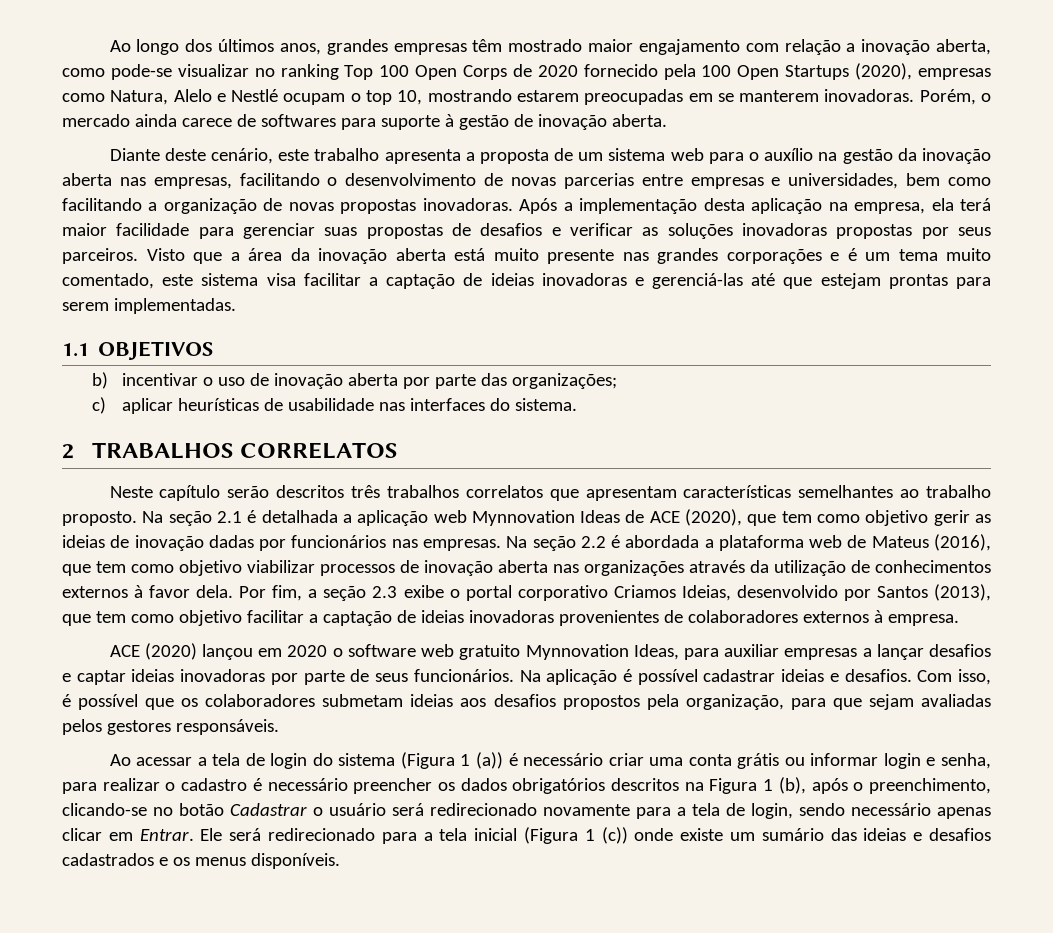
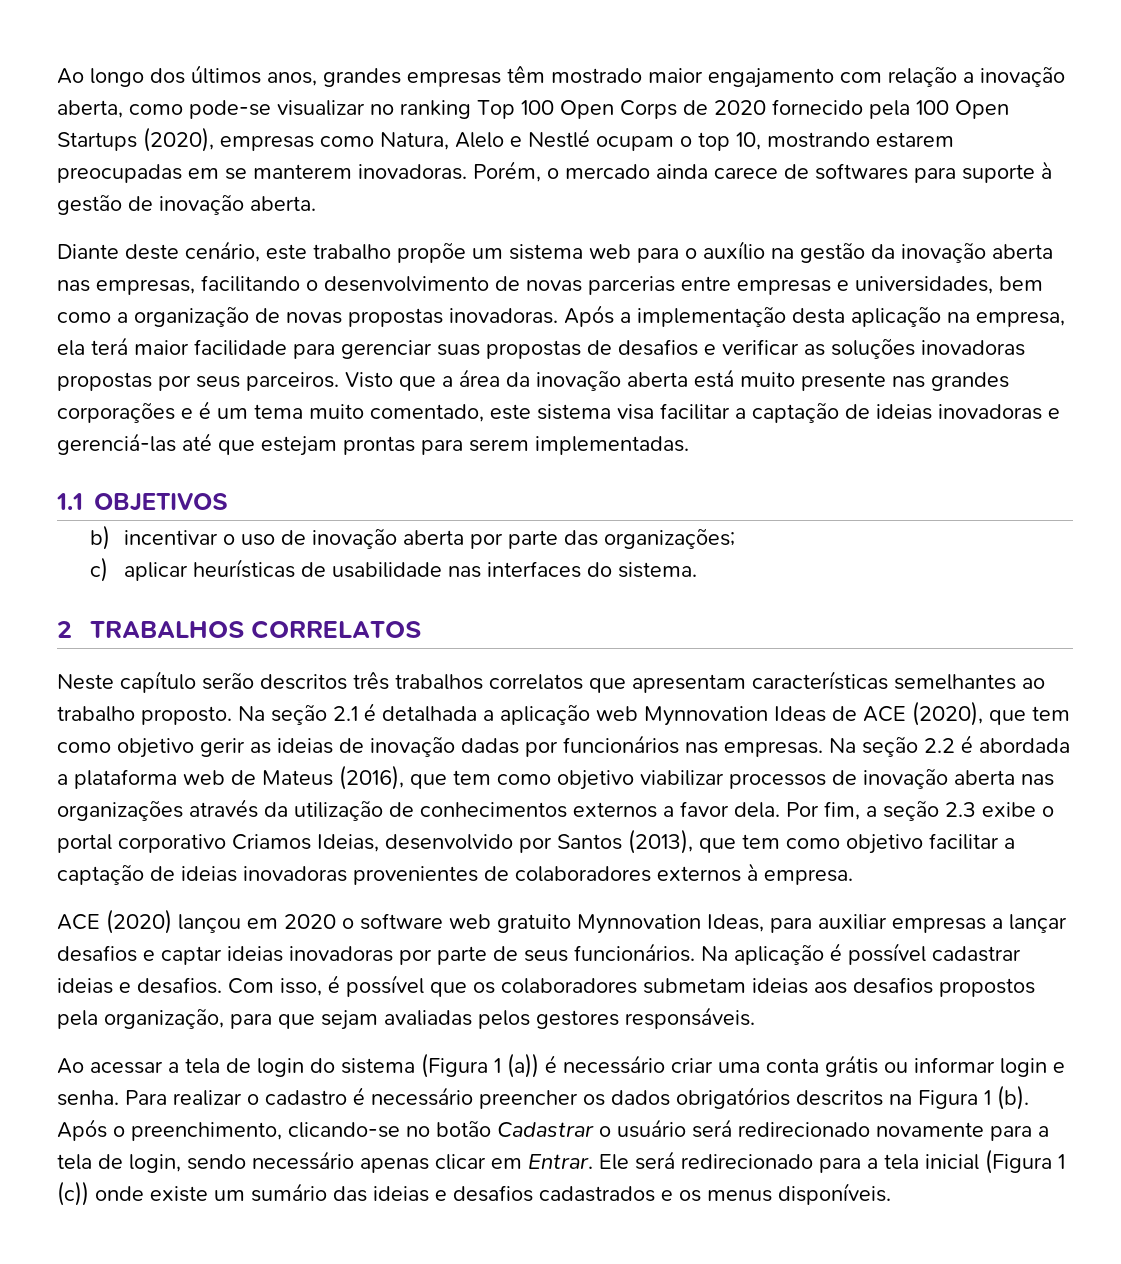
[384,148,574,164] apresenta a proposta de -> [397,242,466,263] propõe
[62,198,142,211] facilitando -> (111, 317) none
[134,585,144,598] à -> [663,806,674,817] a
[941,753,991,769] [62,782,97,794] senha, para -> [57,1090,167,1106] senha. Para
[778,777,848,794] (b), após -> [997,1085,1029,1110] [57,1119,107,1141] (b). Após

